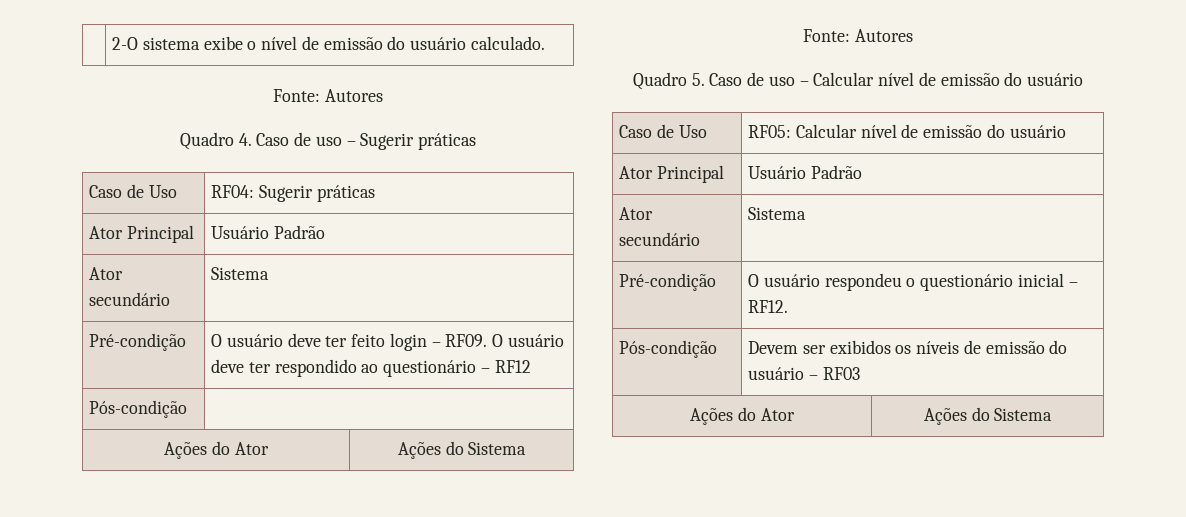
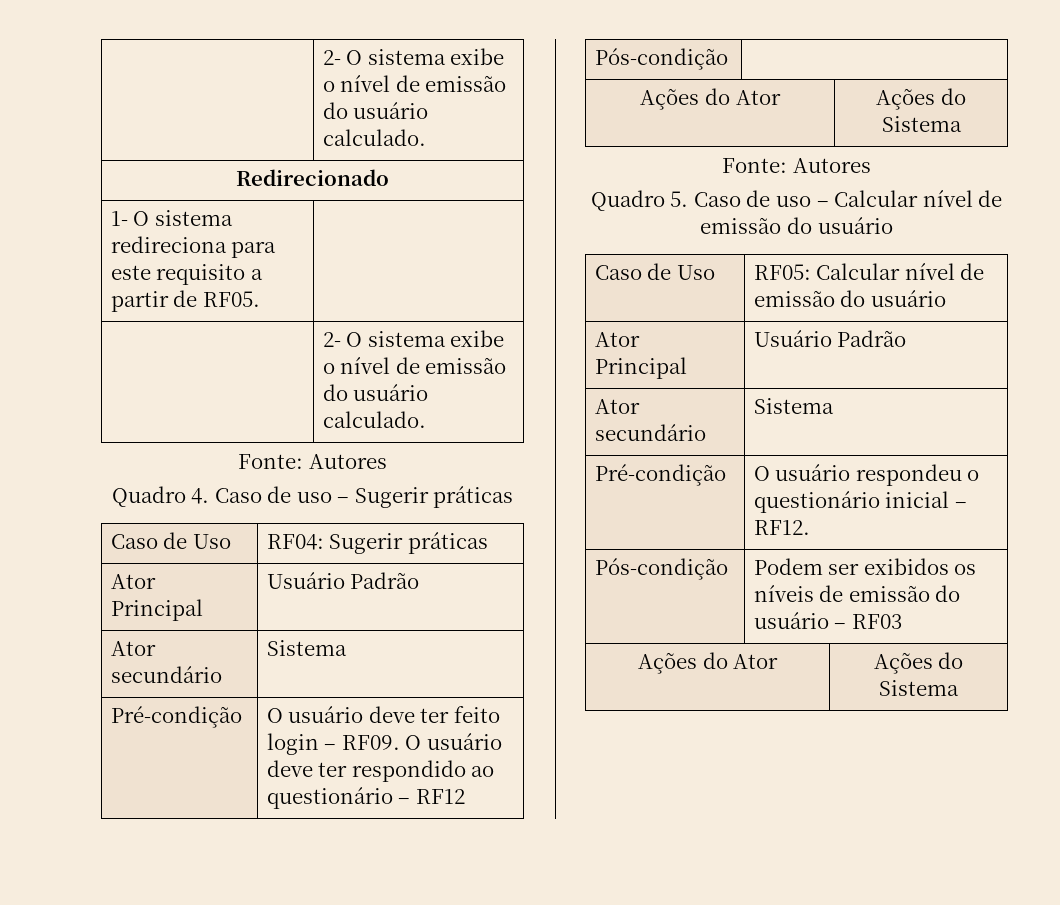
[112,37,139,50] | 2-O -> [322,48,505,65] [322,75,507,92] [322,102,429,119] [322,129,426,146] [236,169,389,186] [110,210,233,226] [110,236,277,258] [110,264,263,285] [110,290,260,312] [322,332,363,347] | 2- O sistema exibe o nível de emissão do usuário calculado. // Redirecionado // 1- O sistema redireciona para este requisito a partir de RF05. | // | 2- O
[748,341,799,354] Devem -> [753,558,823,575] Podem

